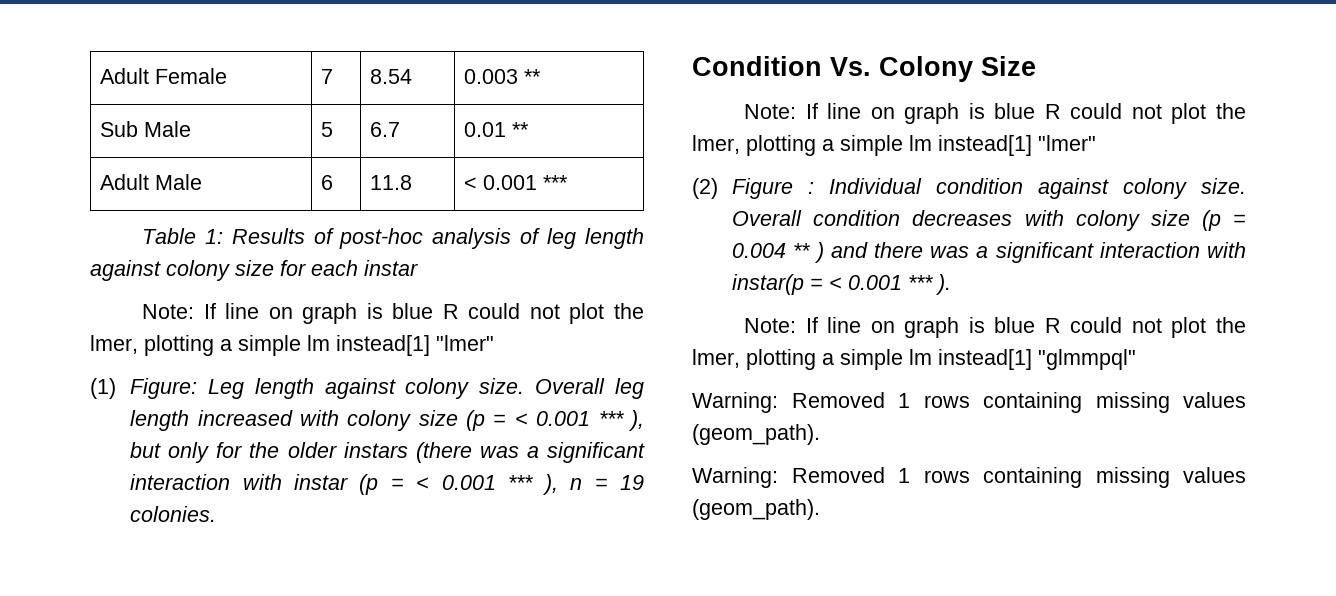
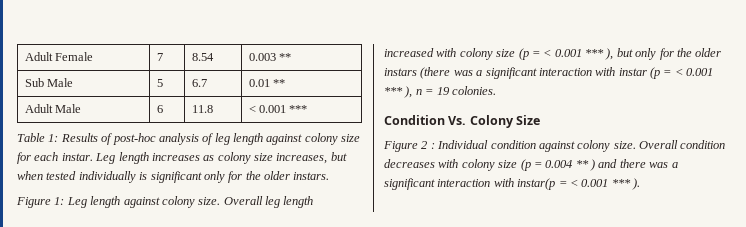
[364,260,418,276] [141,303,645,324] [90,335,494,356] [90,378,198,399] instar // Note: If line on graph is blue R could not plot the lmer, plotting a simple lm instead[1] "lmer" // (1) Figure: -> [61,152,347,164] [17,171,330,183] [16,197,65,208] instar. Leg length increases as colony size increases, but when tested individually is significant only for the older instars. // Figure 1:
[743,103,1246,124] [692,135,1096,156] [692,178,794,199] Note: If line on graph is blue R could not plot the lmer, plotting a simple lm instead[1] "lmer" // (2) Figure -> [383,141,428,152] Figure 2
[743,317,1246,338] [692,349,1136,370] [692,392,1246,413] [692,424,820,445] [692,467,1246,488] [692,499,820,520] // Note: If line on graph is blue R could not plot the lmer, plotting a simple lm instead[1] "glmmpql" // Warning: Removed 1 rows containing missing values (geom_path). // Warning: Removed 1 rows containing missing values (geom_path). -> (640, 184) none

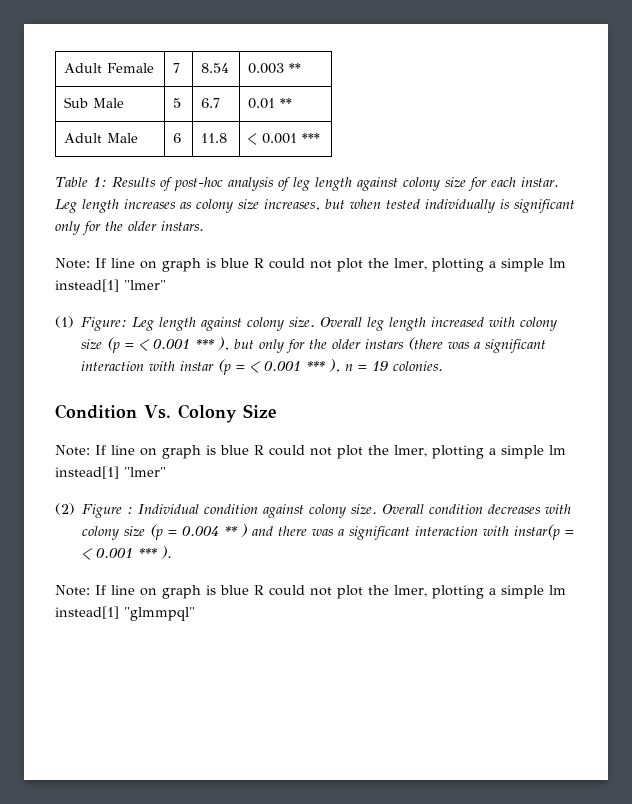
[16,197,65,208] Figure 1: -> [55,258,566,272] [55,279,166,292] [55,316,128,331] Note: If line on graph is blue R could not plot the lmer, plotting a simple lm instead[1] "lmer" // (1) Figure:
[383,141,428,152] Figure 2 -> [55,445,566,459] [55,466,166,479] [55,503,123,518] Note: If line on graph is blue R could not plot the lmer, plotting a simple lm instead[1] "lmer" // (2) Figure
(640, 184) none -> [55,585,566,599] [55,606,195,621] // Note: If line on graph is blue R could not plot the lmer, plotting a simple lm instead[1] "glmmpql"

